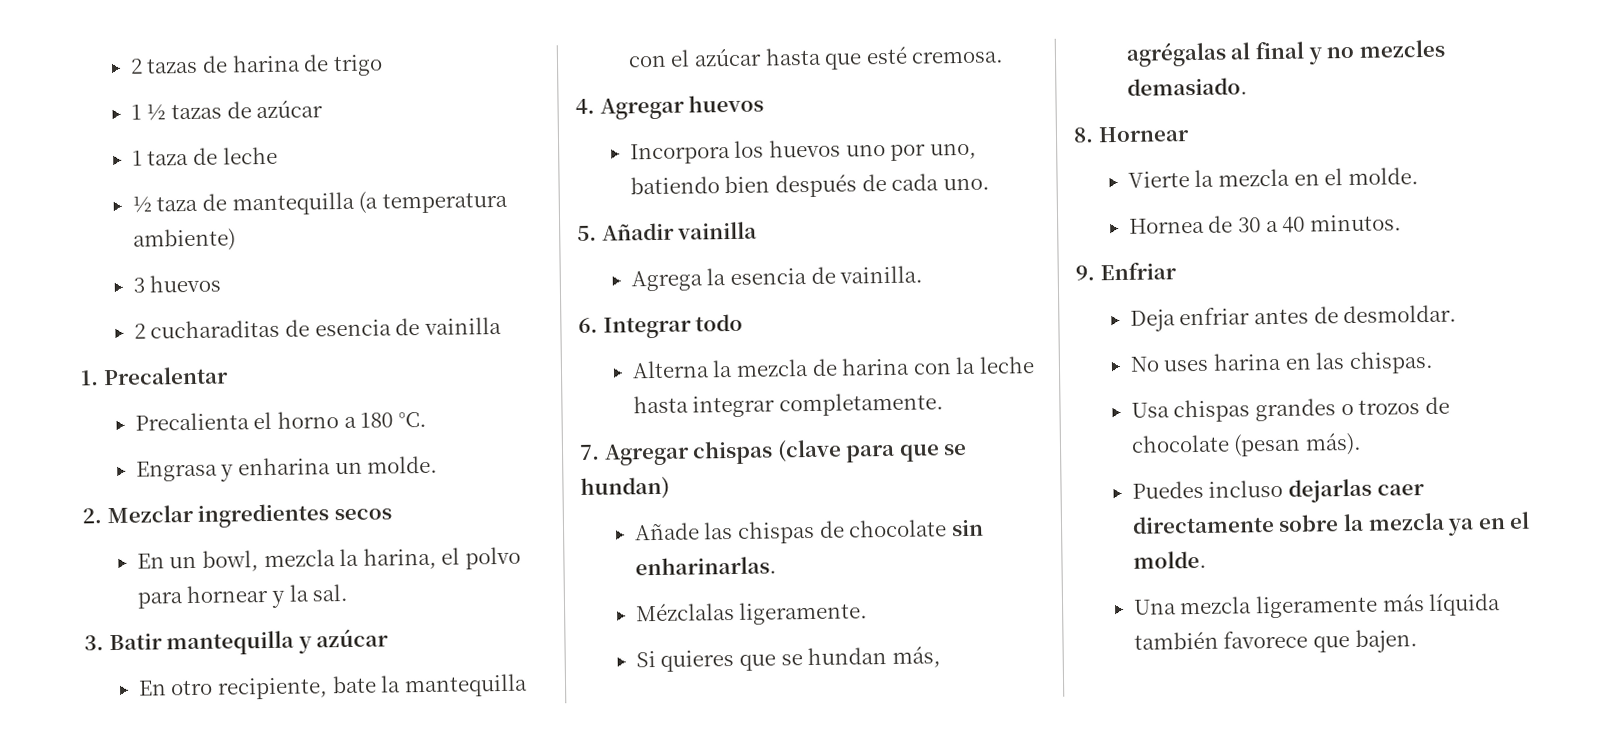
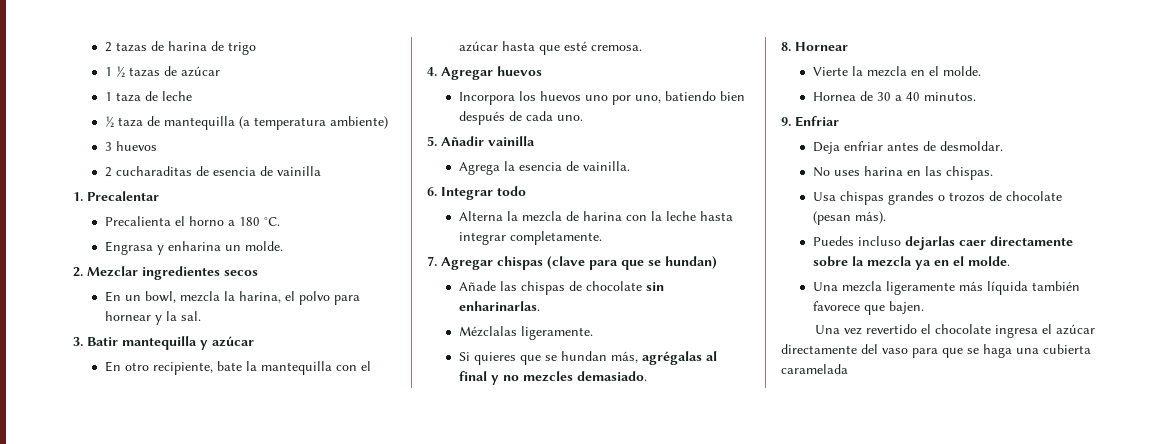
(1418, 641) none -> [815,324,1096,338] [781,344,1091,358] [781,364,848,374] // Una vez revertido el chocolate ingresa el azúcar directamente del vaso para que se haga una cubierta caramelada

